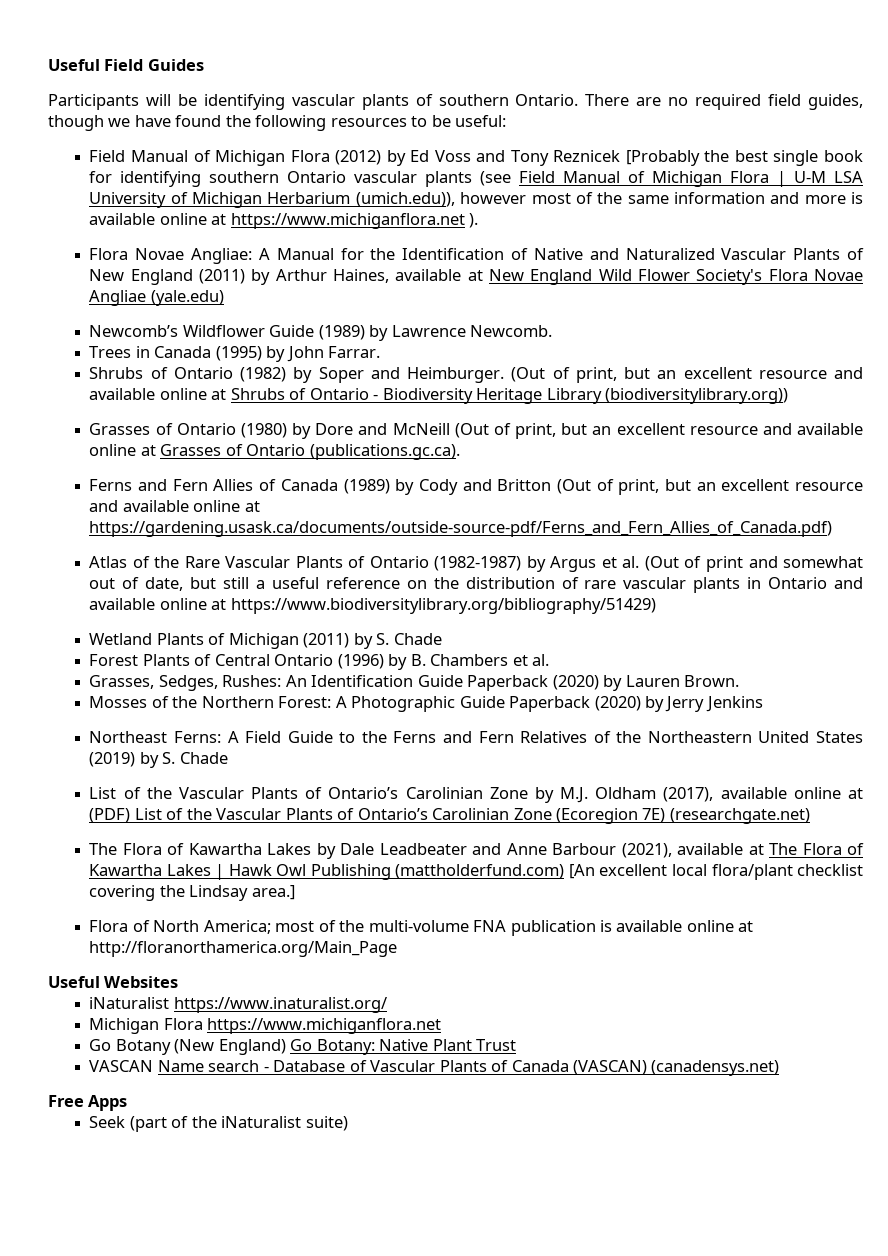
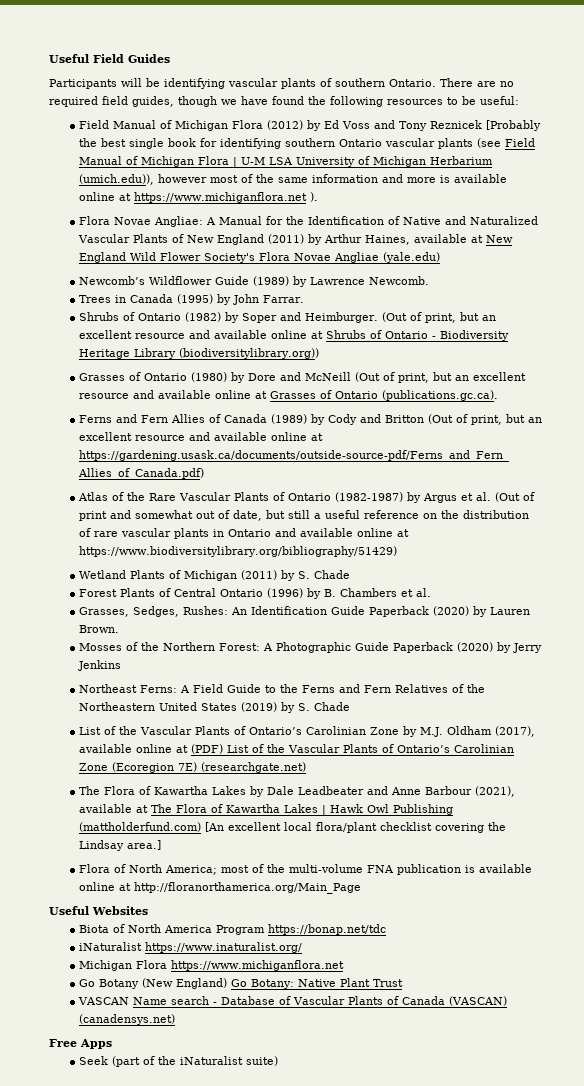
(179, 982) none -> [79,924,387,935] // Biota of North America Program https://bonap.net/tdc

